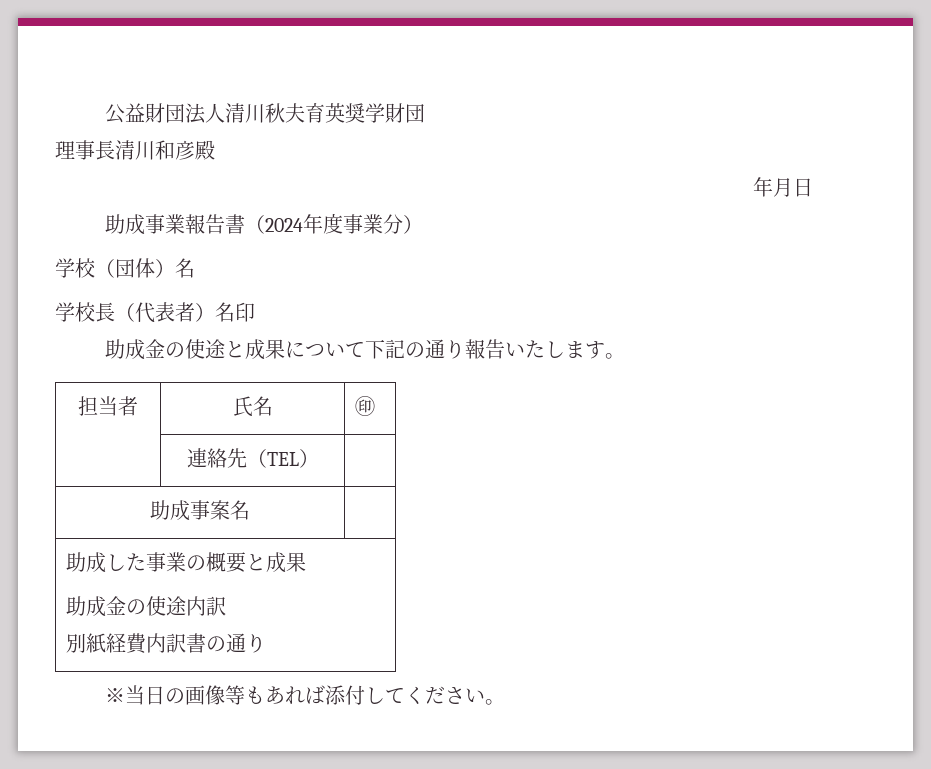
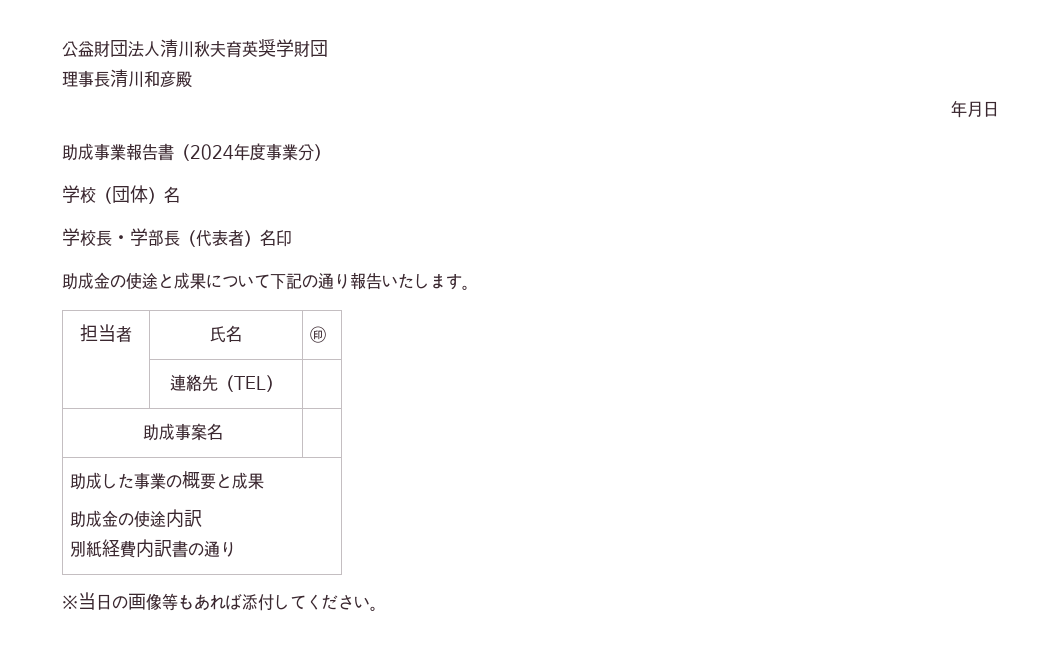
(115, 312) none -> [112,228,180,246] ・学部長

